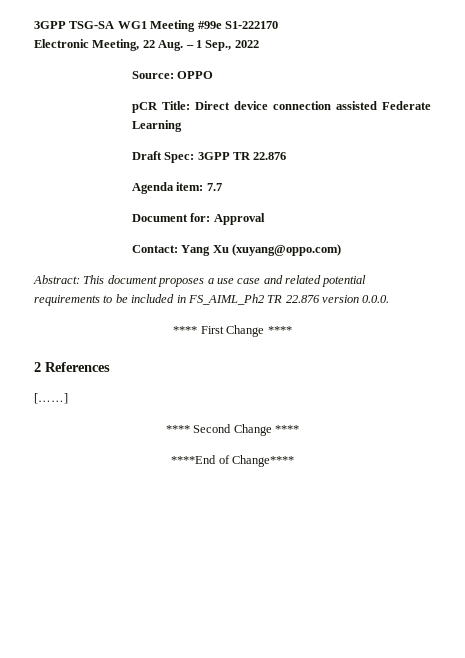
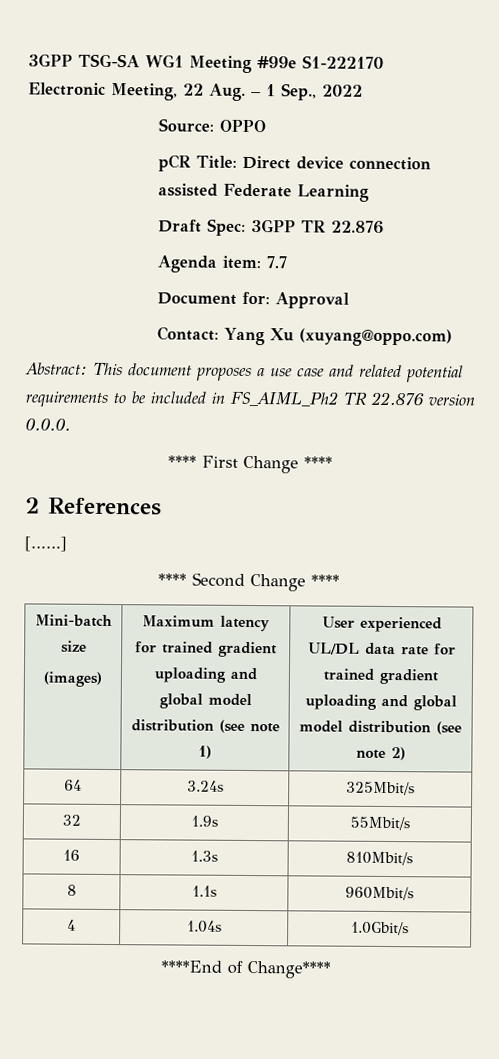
(300, 429) none -> [35,614,113,628] [60,640,87,653] [43,671,102,687] [142,615,270,632] [135,641,277,658] [153,667,258,683] [158,693,252,709] [130,719,280,733] [198,745,213,759] [321,616,442,633] [307,642,456,656] [323,668,439,685] [304,694,457,711] [299,720,462,735] [355,747,406,761] [63,779,82,791] [186,780,224,792] [346,781,415,796] [62,814,81,826] [190,815,218,827] [349,816,410,831] [63,849,80,861] [190,850,218,862] [346,851,413,866] [66,884,77,896] [191,885,217,897] [345,886,414,901] [67,919,76,931] [186,920,222,933] [350,921,409,936] // Mini-batch size // (images) | Maximum latency for trained gradient uploading and global model distribution (see note 1) | User experienced UL/DL data rate for trained gradient uploading and global model distribution (see note 2) // 64 | 3.24s | 325Mbit/s // 32 | 1.9s | 55Mbit/s // 16 | 1.3s | 810Mbit/s // 8 | 1.1s | 960Mbit/s // 4 | 1.04s | 1.0Gbit/s

